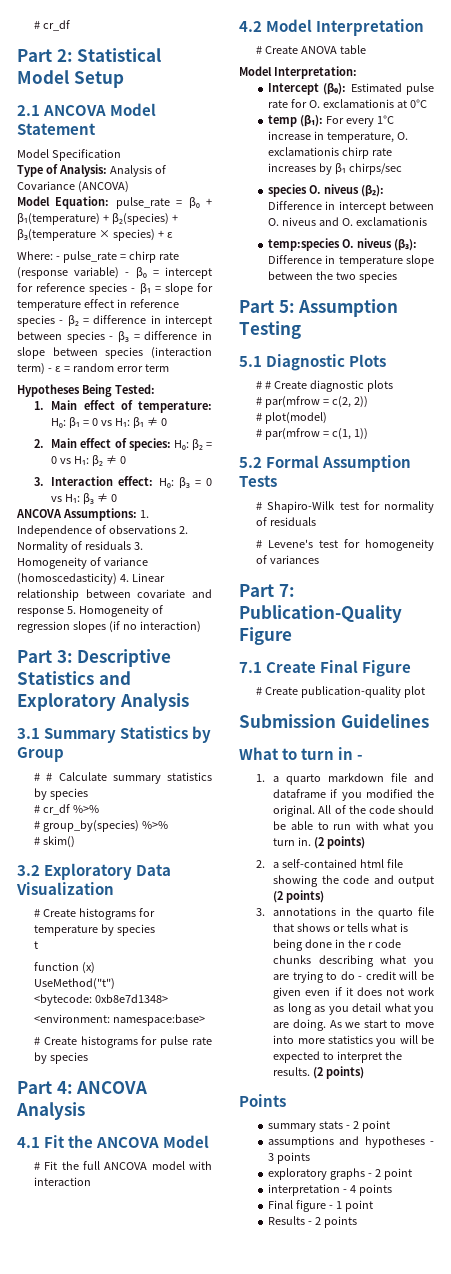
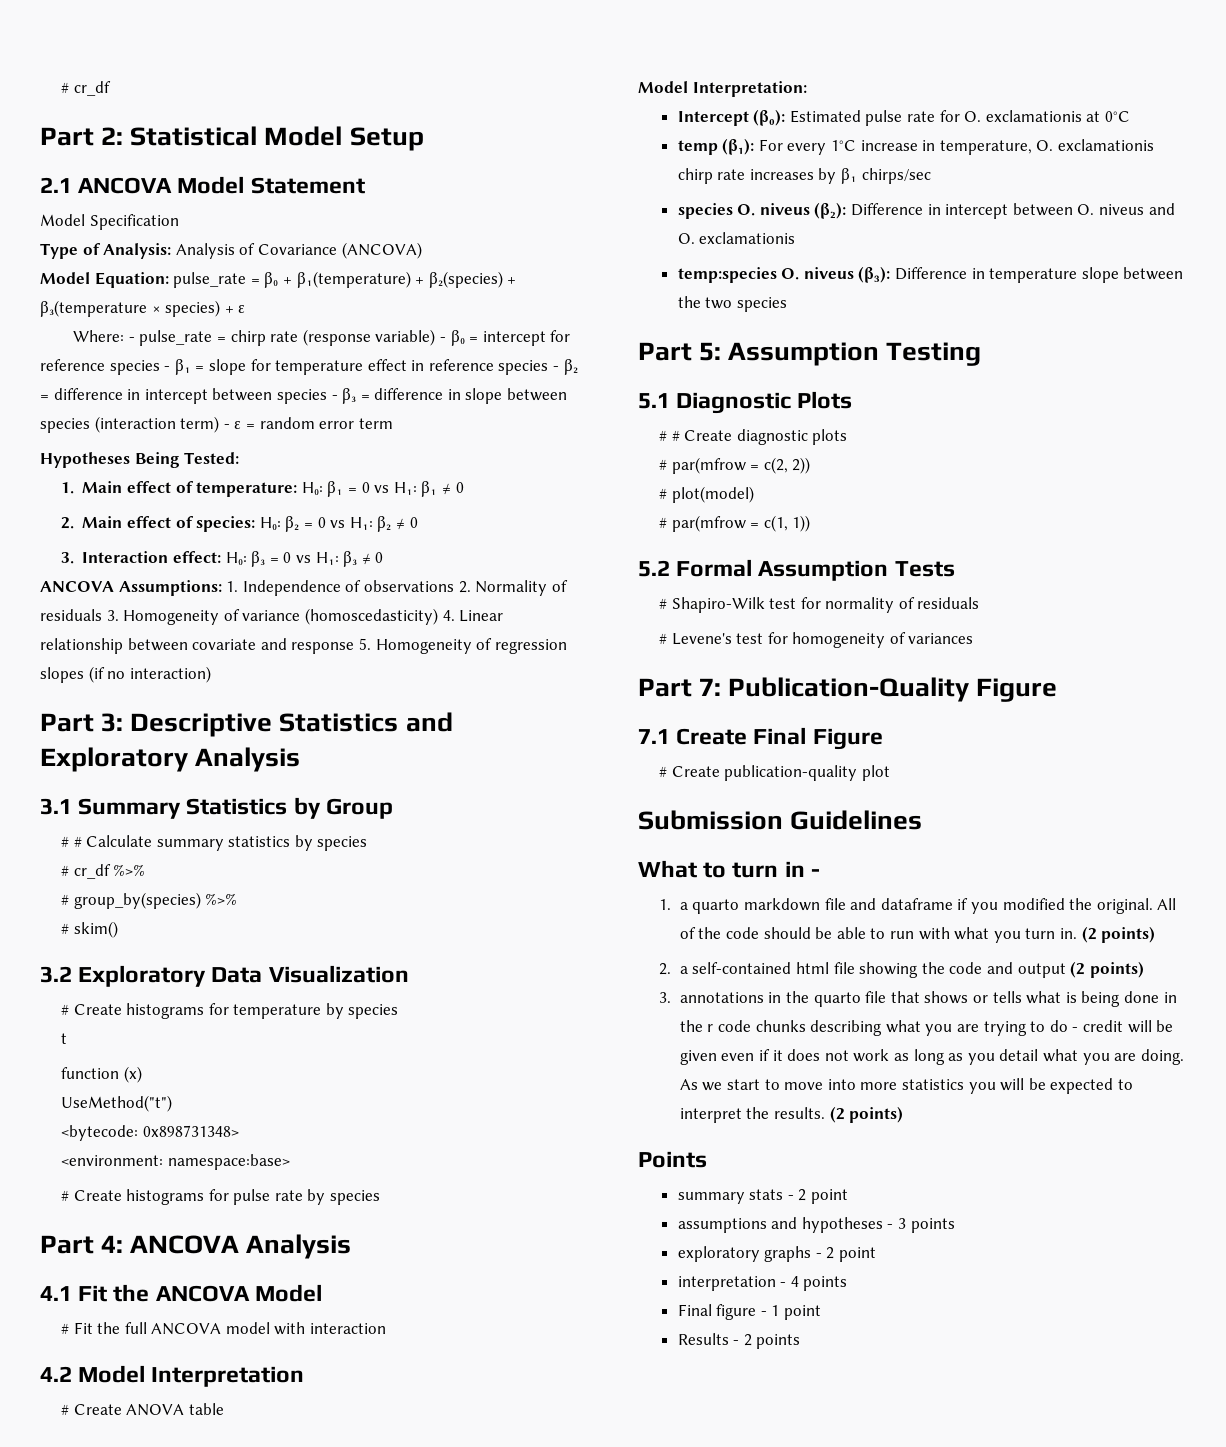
[95,994,169,1003] 0xb8e7d1348> -> [142,1125,239,1137] 0x898731348>

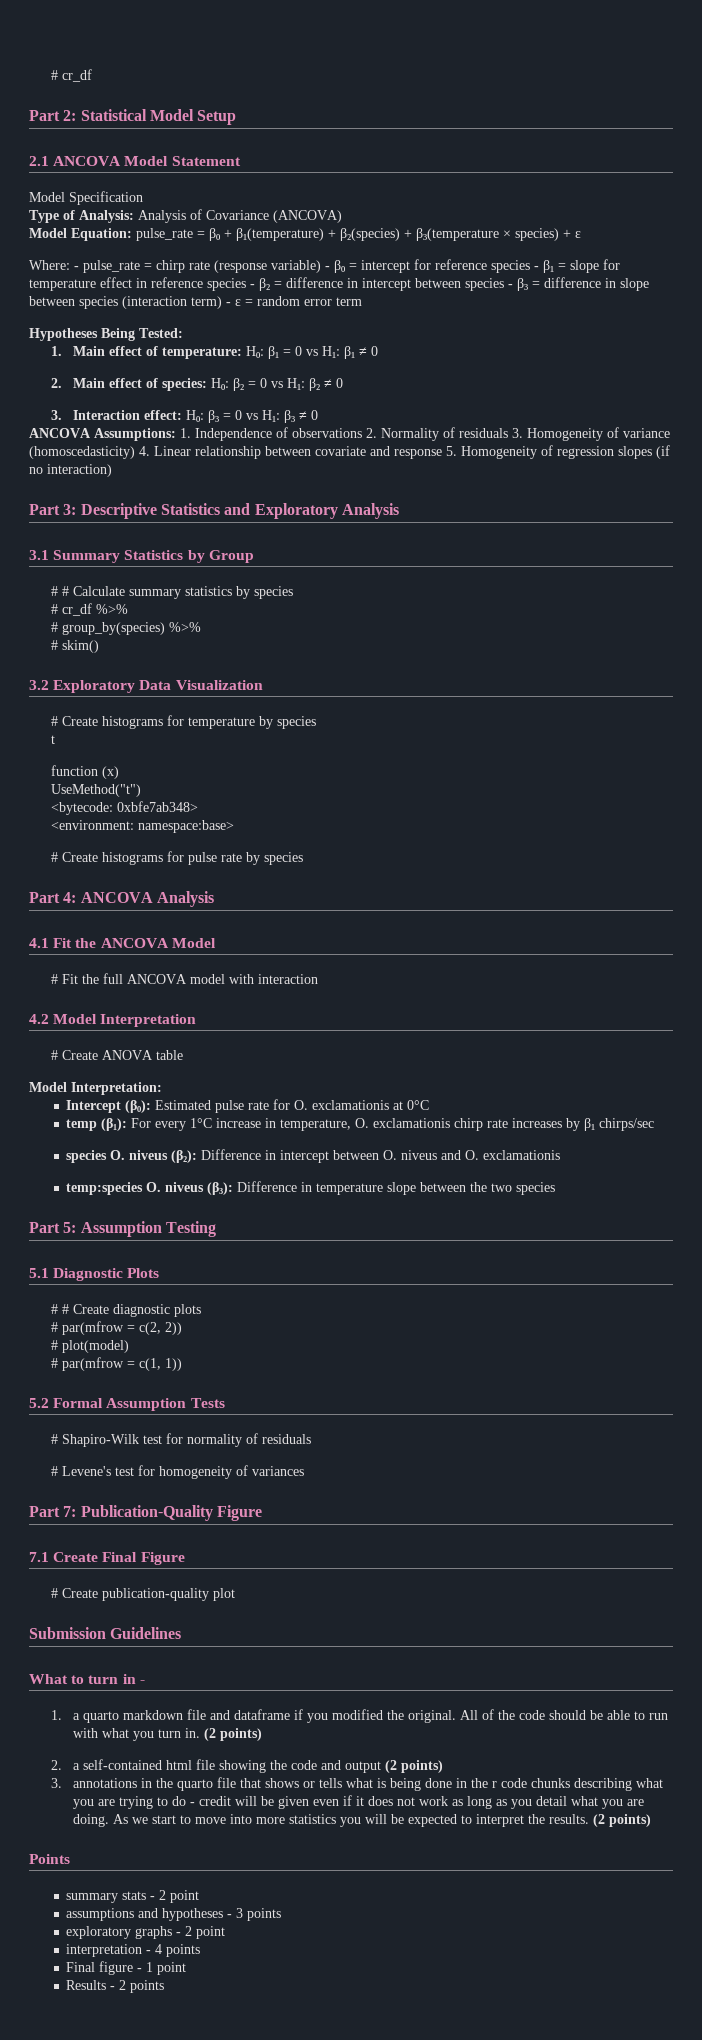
[142,1125,239,1137] 0x898731348> -> [116,801,198,812] 0xbfe7ab348>

